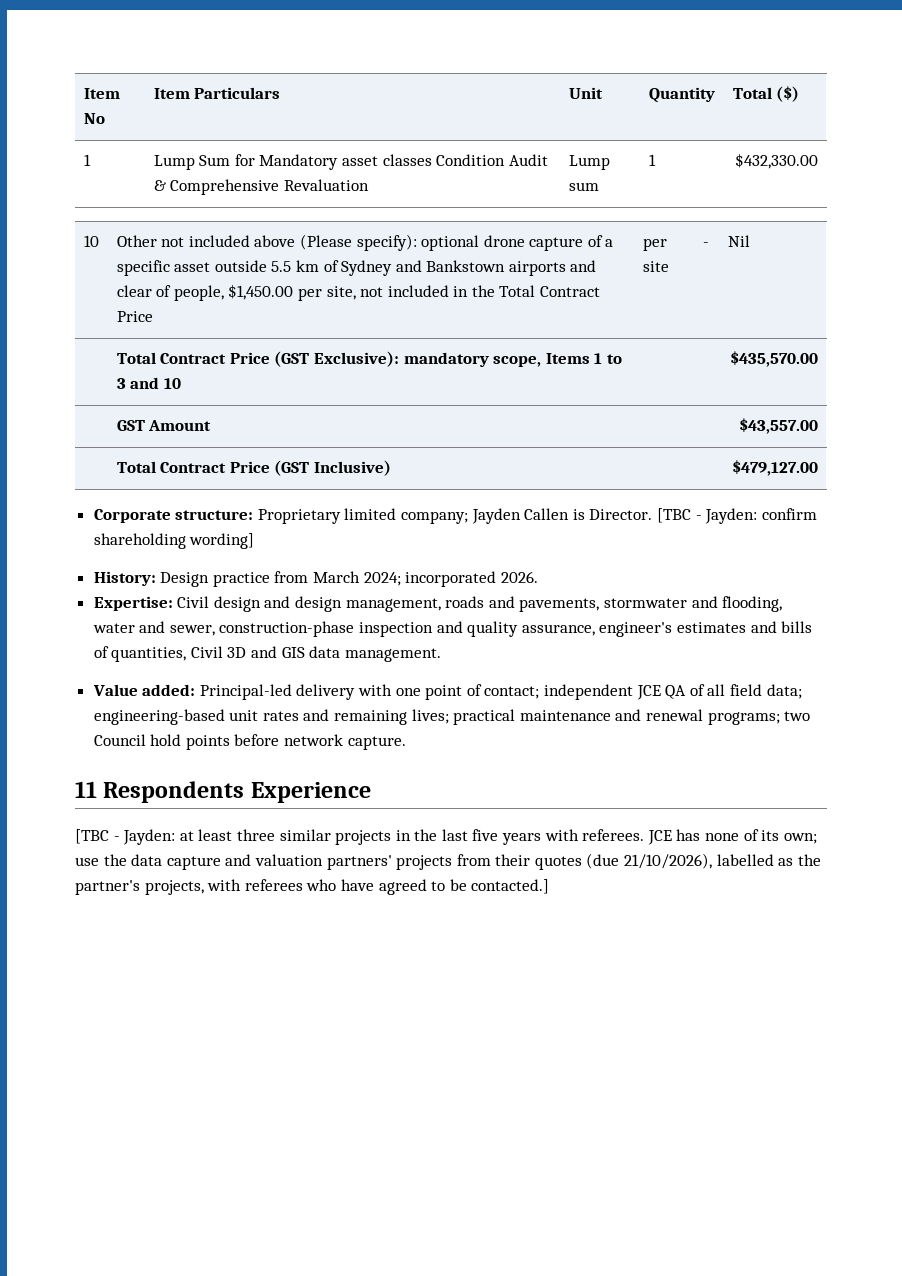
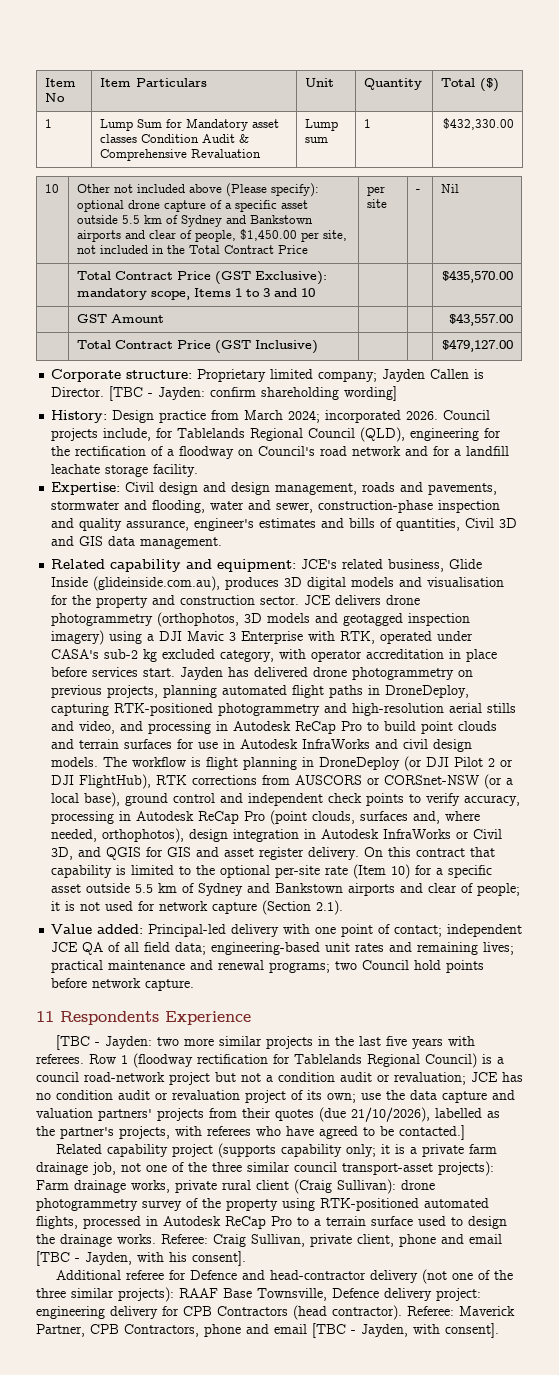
(538, 577) none -> [443,410,491,420] [51,427,502,442] [51,446,510,459] [51,464,199,477] Council projects include, for Tablelands Regional Council (QLD), engineering for the rectification of a floodway on Council's road network and for a landfill leachate storage facility.
(441, 655) none -> [51,559,483,572] [51,576,505,591] [51,595,421,608] [51,612,471,627] [51,630,474,645] [51,649,498,662] [51,667,474,680] [51,685,470,698] [51,703,517,716] [51,721,498,734] [51,739,473,752] [51,756,514,771] [51,774,514,789] [51,792,521,807] [51,810,481,825] [51,828,503,843] [51,847,496,860] [51,864,493,879] [51,883,521,896] [51,900,344,915] // Related capability and equipment: JCE's related business, Glide Inside (glideinside.com.au), produces 3D digital models and visualisation for the property and construction sector. JCE delivers drone photogrammetry (orthophotos, 3D models and geotagged inspection imagery) using a DJI Mavic 3 Enterprise with RTK, operated under CASA's sub-2 kg excluded category, with operator accreditation in place before services start. Jayden has delivered drone photogrammetry on previous projects, planning automated flight paths in DroneDeploy, capturing RTK-positioned photogrammetry and high-resolution aerial stills and video, and processing in Autodesk ReCap Pro to build point clouds and terrain surfaces for use in Autodesk InfraWorks and civil design models. The workflow is flight planning in DroneDeploy (or DJI Pilot 2 or DJI FlightHub), RTK corrections from AUSCORS or CORSnet-NSW (or a local base), ground control and independent check points to verify accuracy, processing in Autodesk ReCap Pro (point clouds, surfaces and, where needed, orthophotos), design integration in Autodesk InfraWorks or Civil 3D, and QGIS for GIS and asset register delivery. On this contract that capability is limited to the optional per-site rate (Item 10) for a specific asset outside 5.5 km of Sydney and Bankstown airports and clear of people; it is not used for network capture (Section 2.1).
[179,829,275,841] at least three -> [157,1037,215,1046] two more
[647,829,740,845] JCE has none -> [89,1053,504,1068] [36,1072,523,1085] [36,1090,286,1103] Row 1 (floodway rectification for Tablelands Regional Council) is a council road-network project but not a condition audit or revaluation; JCE has no condition audit or revaluation project
(550, 886) none -> [56,1143,498,1158] [36,1161,494,1176] [36,1179,435,1194] [36,1198,489,1211] [36,1216,507,1229] [36,1234,502,1247] [36,1251,246,1266] [56,1269,514,1284] [36,1287,481,1302] [36,1305,515,1320] [36,1323,499,1338] // Related capability project (supports capability only; it is a private farm drainage job, not one of the three similar council transport-asset projects): Farm drainage works, private rural client (Craig Sullivan): drone photogrammetry survey of the property using RTK-positioned automated flights, processed in Autodesk ReCap Pro to a terrain surface used to design the drainage works. Referee: Craig Sullivan, private client, phone and email [TBC - Jayden, with his consent]. // Additional referee for Defence and head-contractor delivery (not one of the three similar projects): RAAF Base Townsville, Defence delivery project: engineering delivery for CPB Contractors (head contractor). Referee: Maverick Partner, CPB Contractors, phone and email [TBC - Jayden, with consent].

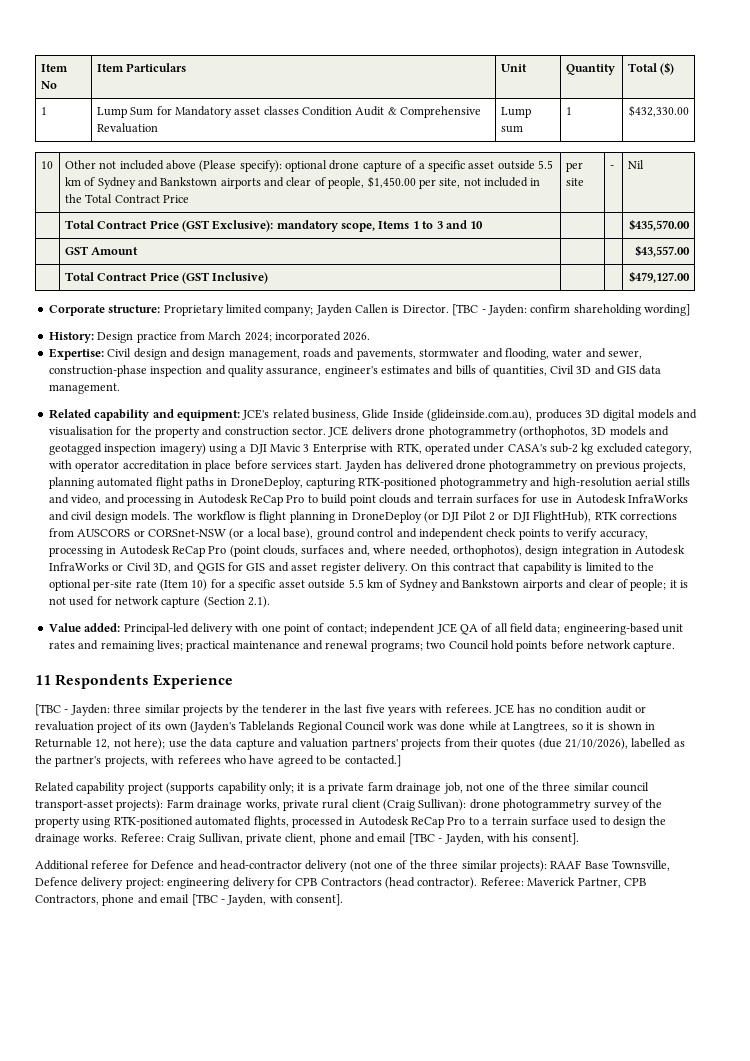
[443,410,491,420] [51,427,502,442] [51,446,510,459] [51,464,199,477] Council projects include, for Tablelands Regional Council (QLD), engineering for the rectification of a floodway on Council's road network and for a landfill leachate storage facility. -> (371, 336) none
[157,1036,314,1049] two more similar projects -> [113,704,307,716] three similar projects by the tenderer
[89,1053,504,1068] [36,1072,466,1085] Row 1 (floodway rectification for Tablelands Regional Council) is a council road-network project but not a condition audit or revaluation; -> (492, 708) none
[327,1093,356,1103] own; -> [164,721,656,733] [35,738,166,750] own (Jayden's Tablelands Regional Council work was done while at Langtrees, so it is shown in Returnable 12, not here);

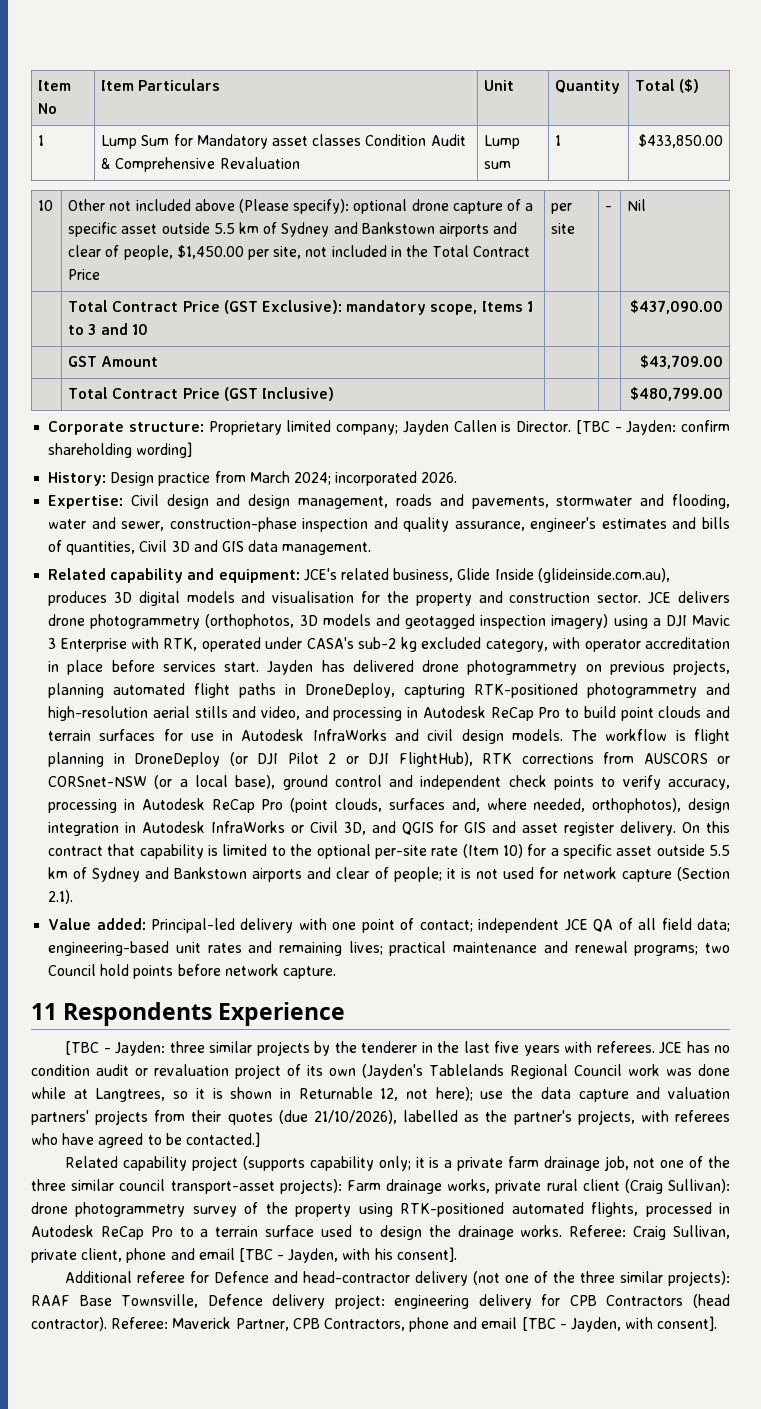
[629,105,690,117] $432,330.00 -> [637,134,723,148] $433,850.00
[629,219,691,231] $435,570.00 -> [629,300,723,314] $437,090.00
[635,245,691,257] $43,557.00 -> [639,355,723,369] $43,709.00
[629,271,691,283] $479,127.00 -> [629,387,723,401] $480,799.00

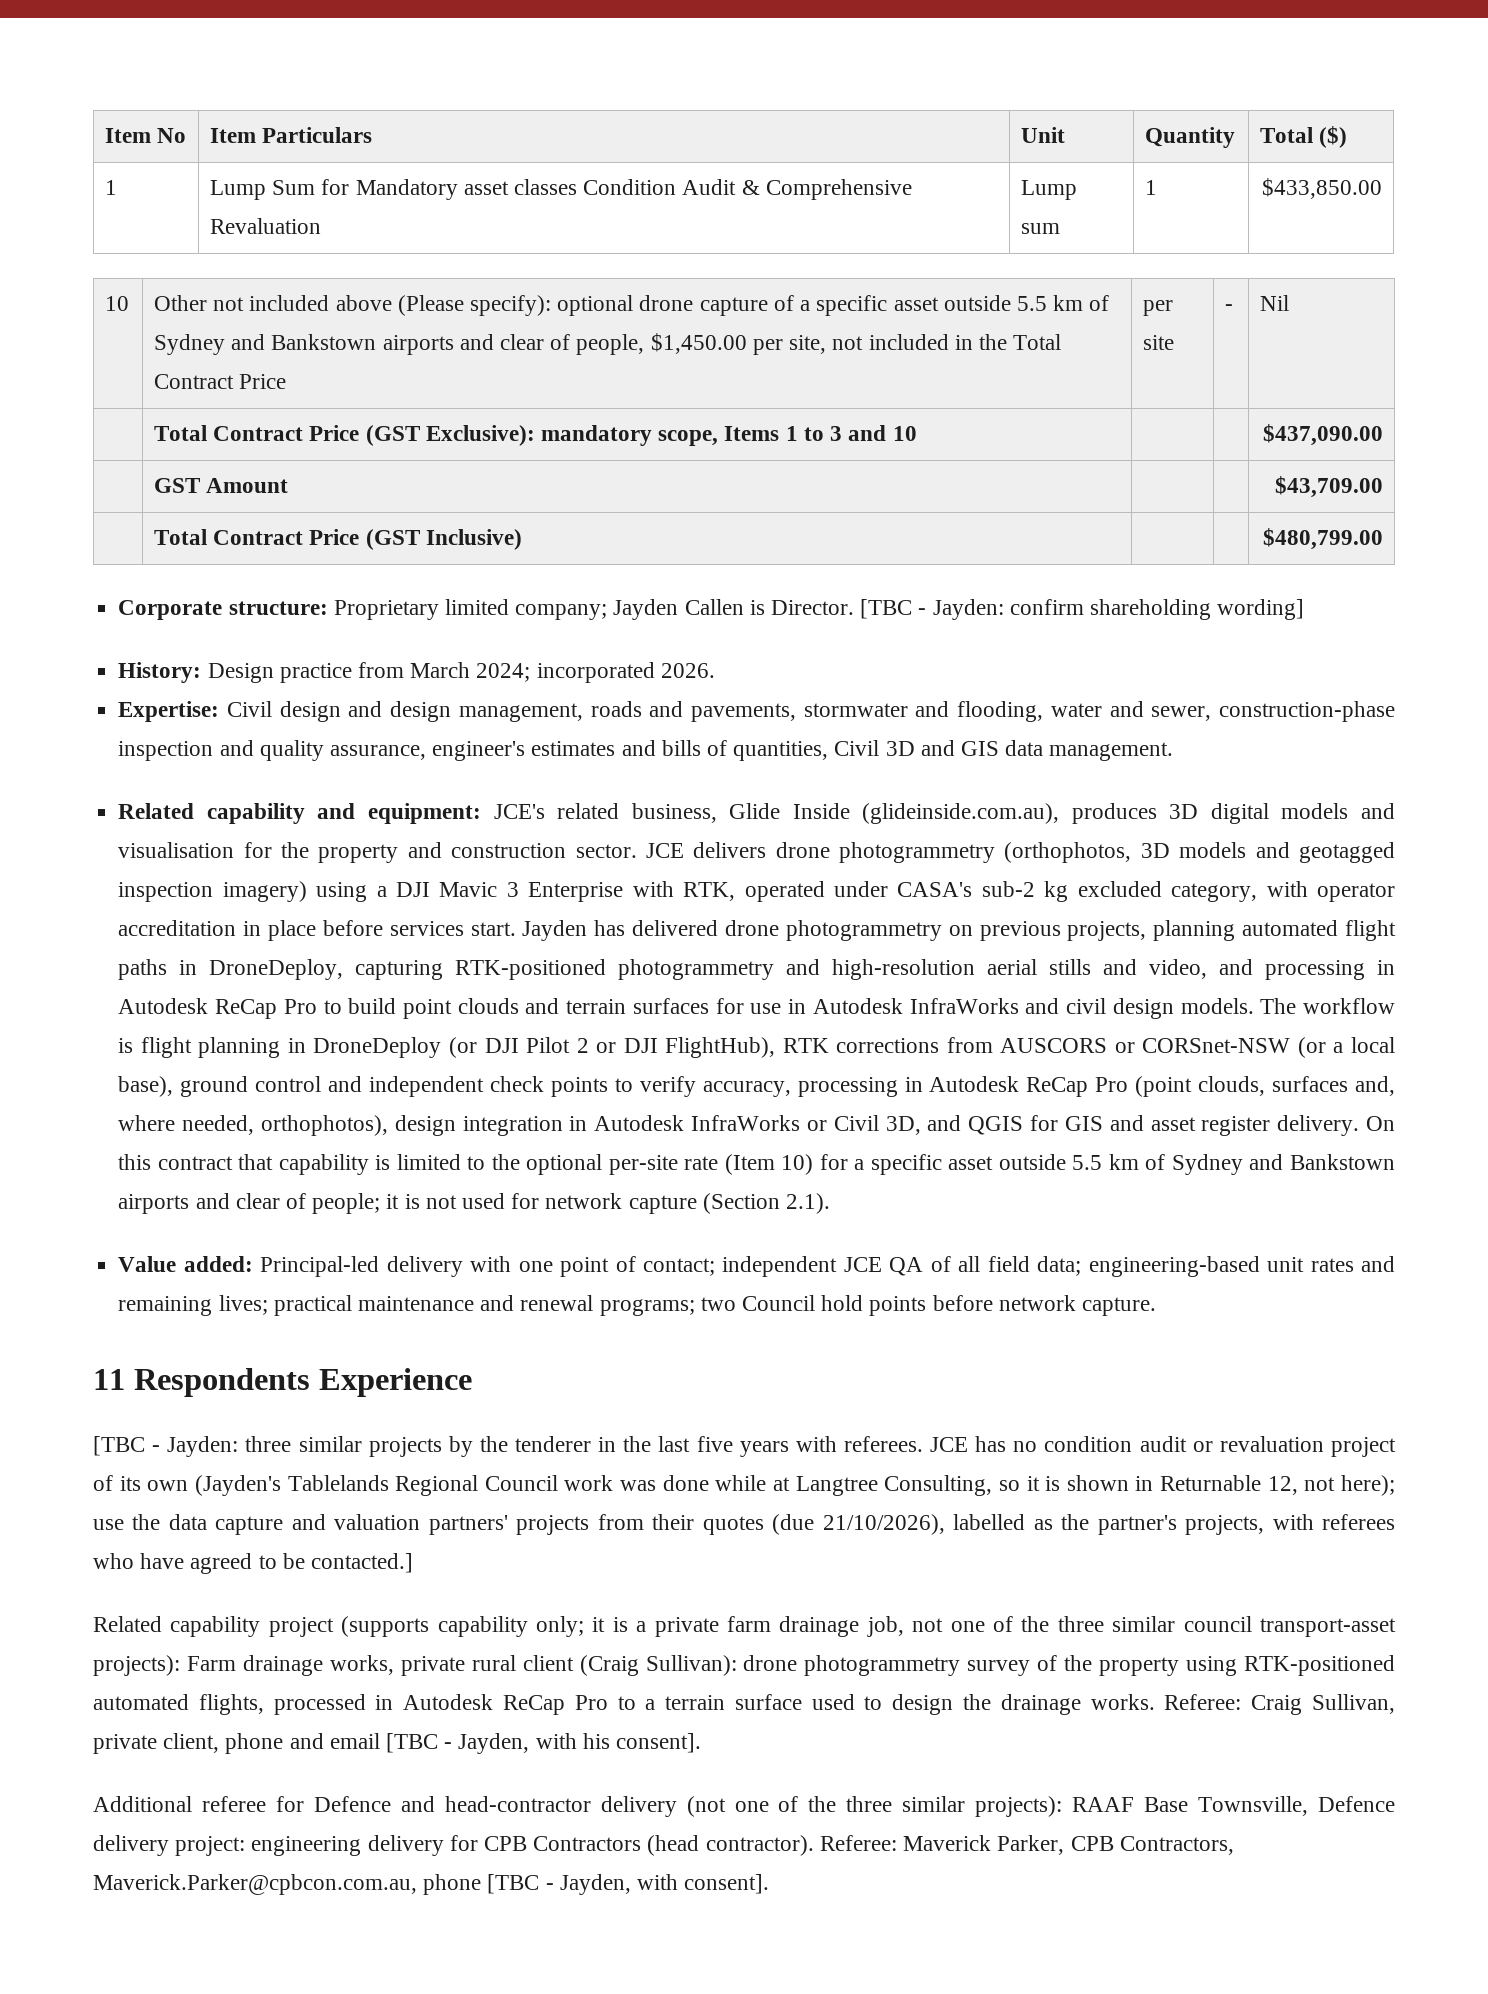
[95,1088,166,1102] Langtrees, -> [795,1475,993,1496] Langtree Consulting,
[235,1318,289,1331] Partner, -> [997,1835,1065,1855] Parker,
[409,1317,518,1332] phone and email -> [93,1874,482,1895] Maverick.Parker@cpbcon.com.au, phone

